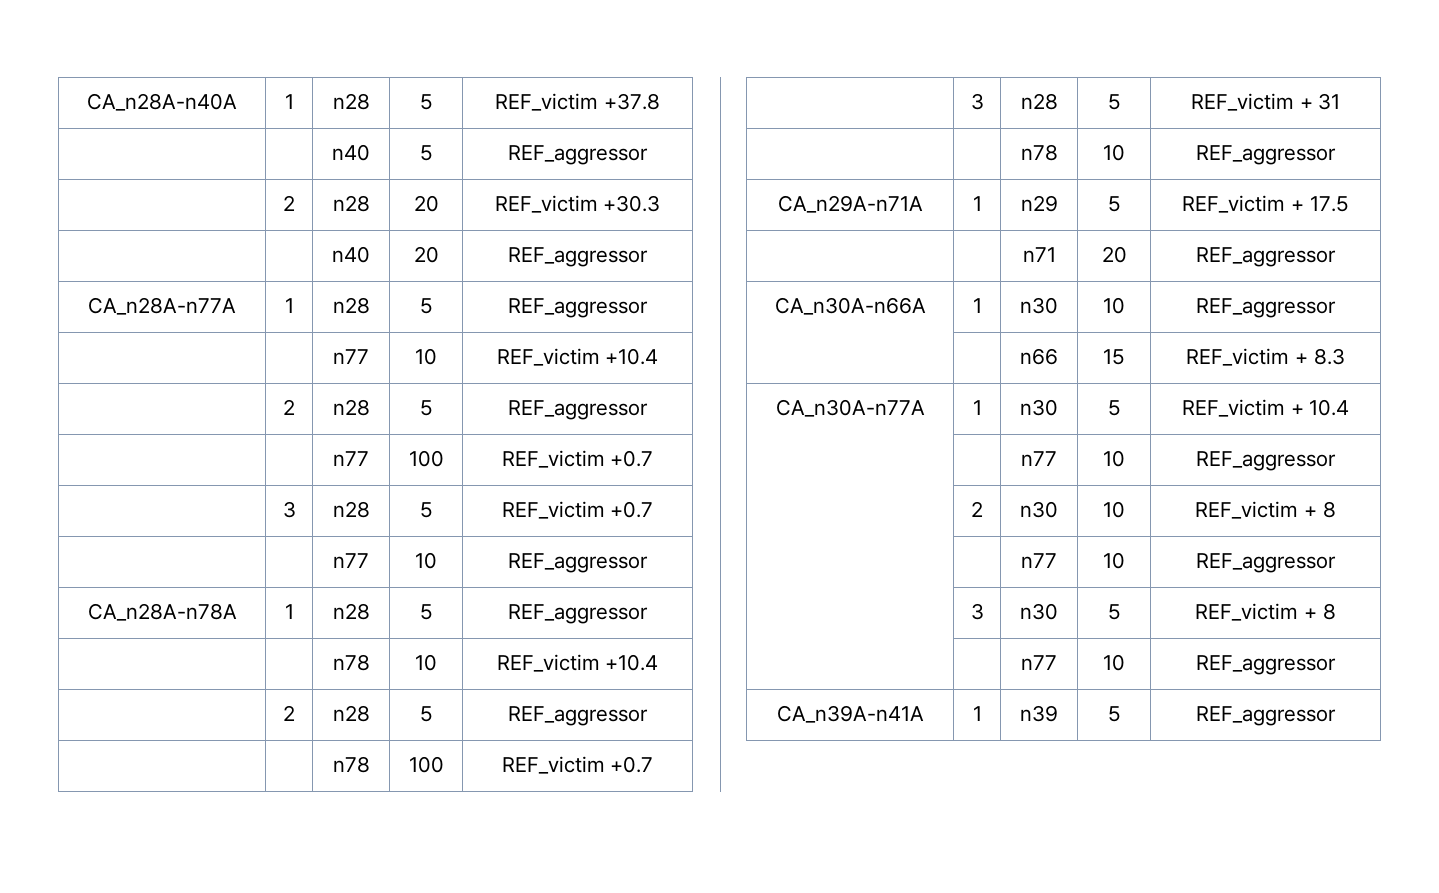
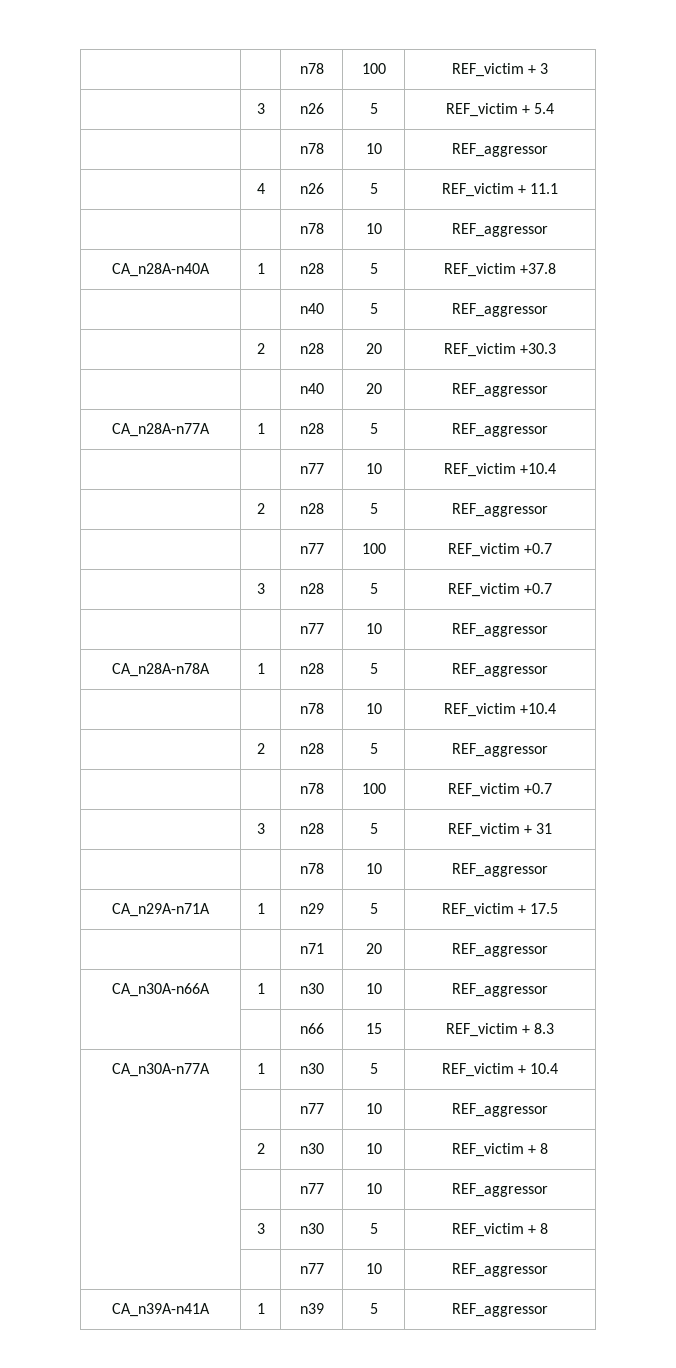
(87, 102) none -> [299,63,324,74] [361,63,386,74] [451,63,549,77] [256,103,265,114] [299,103,324,114] [369,103,378,114] [445,103,555,117] [299,143,324,154] [365,143,382,154] [452,143,548,157] [256,183,265,194] [299,183,324,194] [369,183,378,194] [441,183,559,197] [299,223,324,234] [365,223,382,234] [452,223,548,237] | | n78 | 100 | REF_victim + 3 // | 3 | n26 | 5 | REF_victim + 5.4 // | | n78 | 10 | REF_aggressor // | 4 | n26 | 5 | REF_victim + 11.1 // | | n78 | 10 | REF_aggressor //

